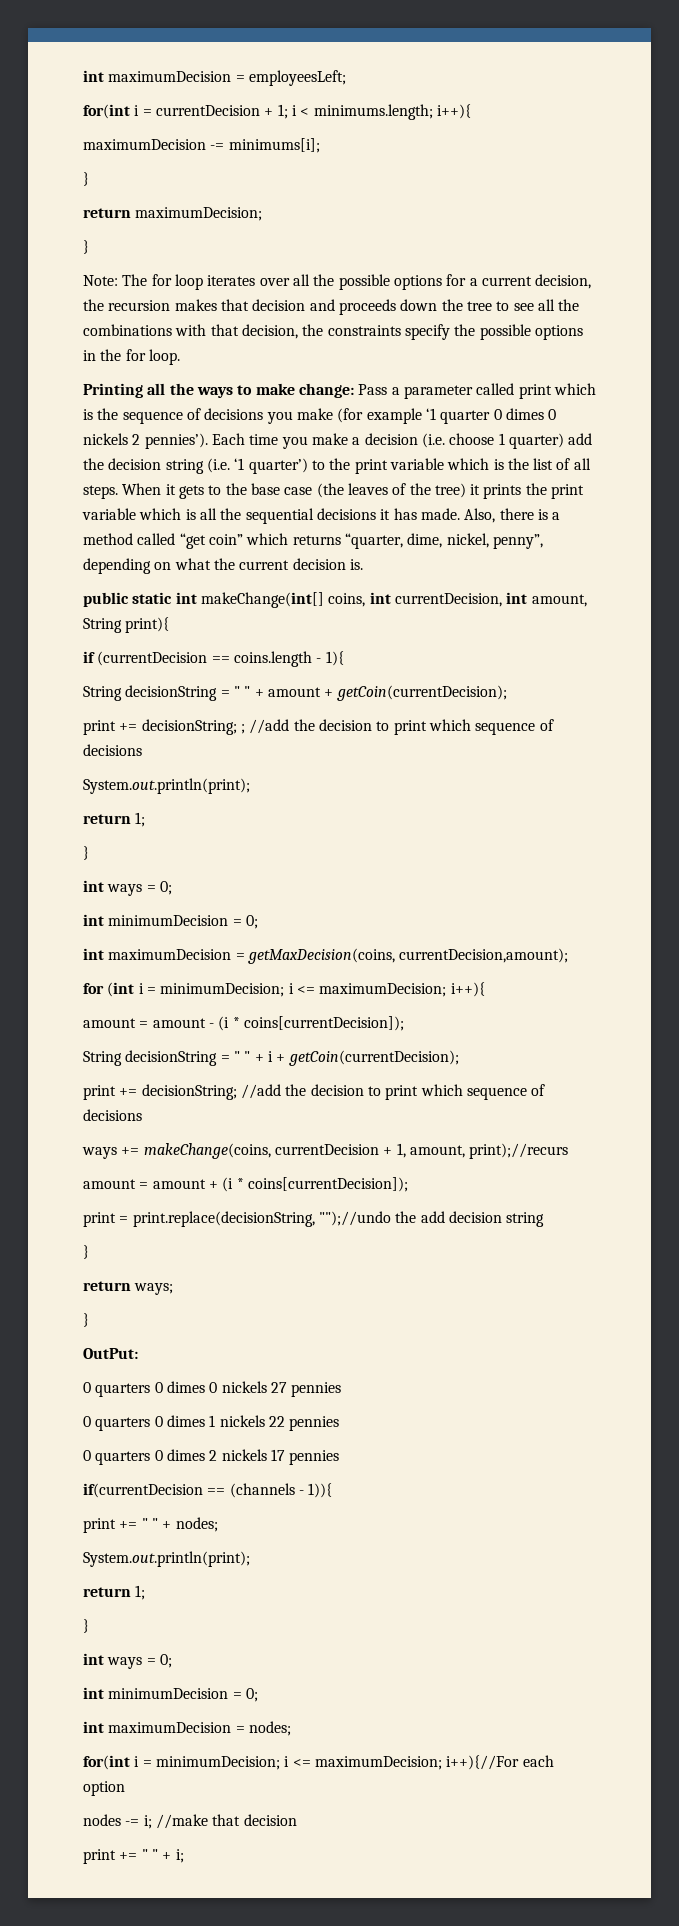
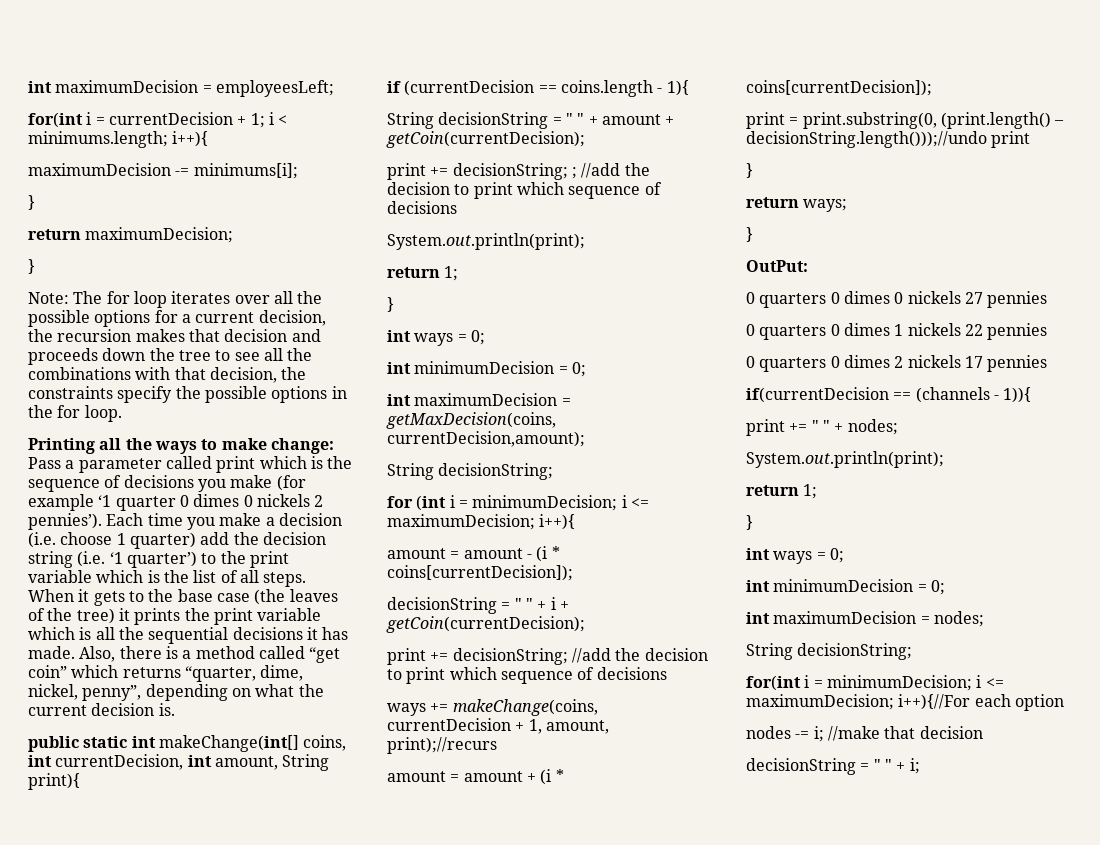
(569, 955) none -> [387,463,554,480] // String decisionString;
[83,1051,122,1066] String -> (573, 573) none
[132,1211,545,1227] print.replace(decisionString, "");//undo the add decision string -> [802,112,1065,129] [746,131,1031,148] print.substring(0, (print.length() – decisionString.length()));//undo print
(291, 1728) none -> [746,643,913,660] // String decisionString;
[83,1849,138,1864] print += -> [746,758,870,775] decisionString =

